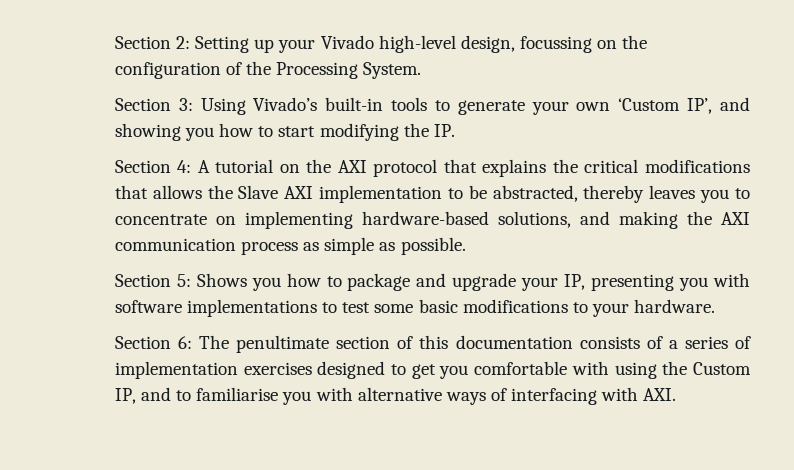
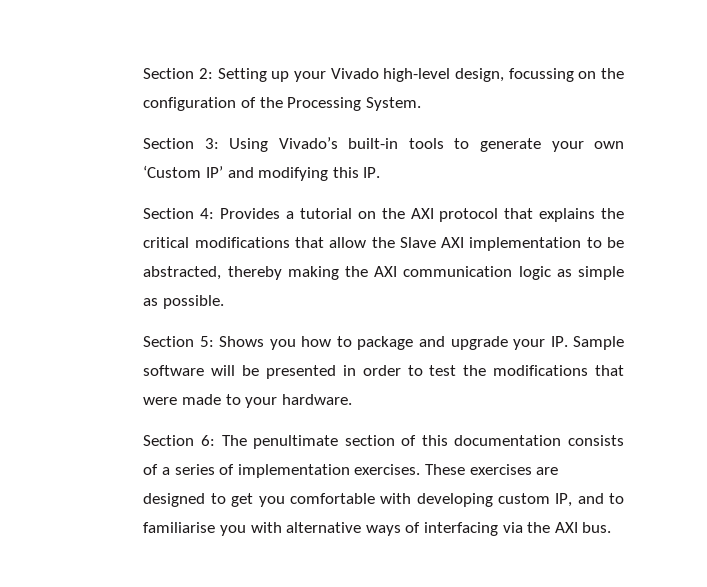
[687,97,750,114] [114,123,429,141] IP’, and showing you how to start modifying the -> [206,166,359,181] IP’ and modifying this
[197,160,210,173] A -> [220,208,295,219] Provides a
[152,185,202,199] allows -> [329,237,367,248] allow
[649,185,750,203] [114,211,610,229] leaves you to concentrate on implementing hardware-based solutions, and -> (282, 273) none
[241,241,299,255] process -> [518,266,551,280] logic
[564,273,750,291] [114,299,568,317] IP, presenting you with software implementations to test some basic modifications -> [550,336,624,350] [143,365,624,379] [143,394,222,405] IP. Sample software will be presented in order to test the modifications that were made
[243,362,312,375] exercises -> [354,464,559,475] exercises. These exercises are
[614,361,752,379] using the Custom -> [416,493,550,507] developing custom
[601,387,677,401] with AXI. -> [502,522,612,533] via the AXI bus.

